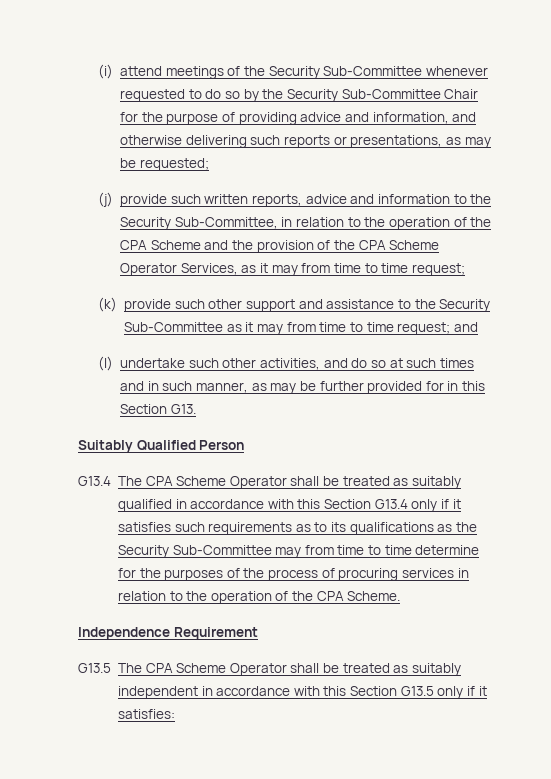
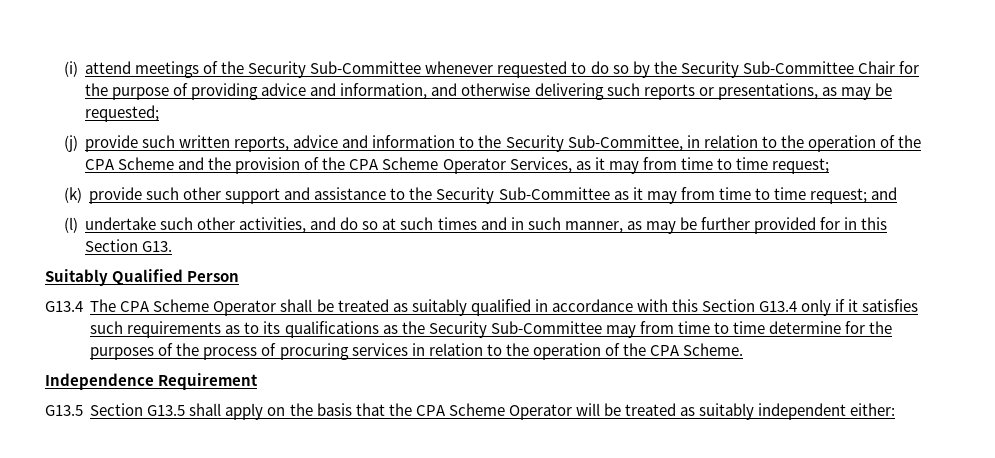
[117,663,320,676] The CPA Scheme Operator shall -> [90,403,600,420] Section G13.5 shall apply on the basis that the CPA Scheme Operator will
[201,686,487,699] [117,709,175,719] in accordance with this Section G13.5 only if it satisfies: -> [850,403,896,416] either:

